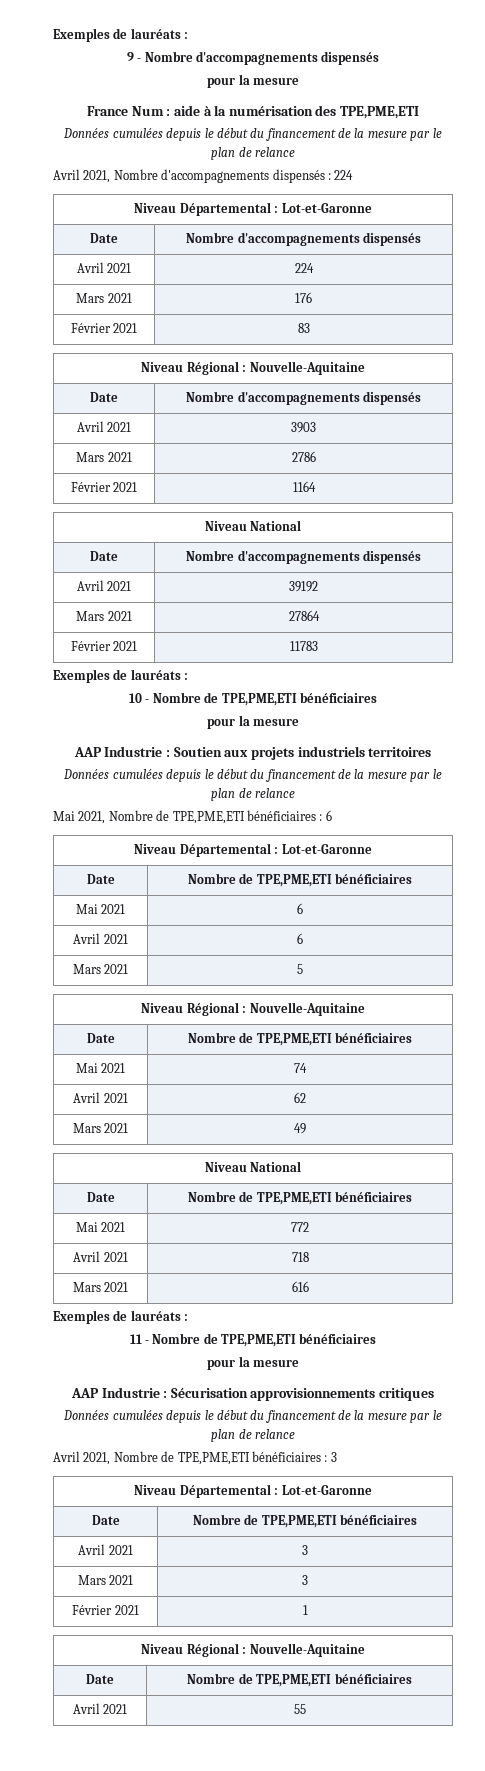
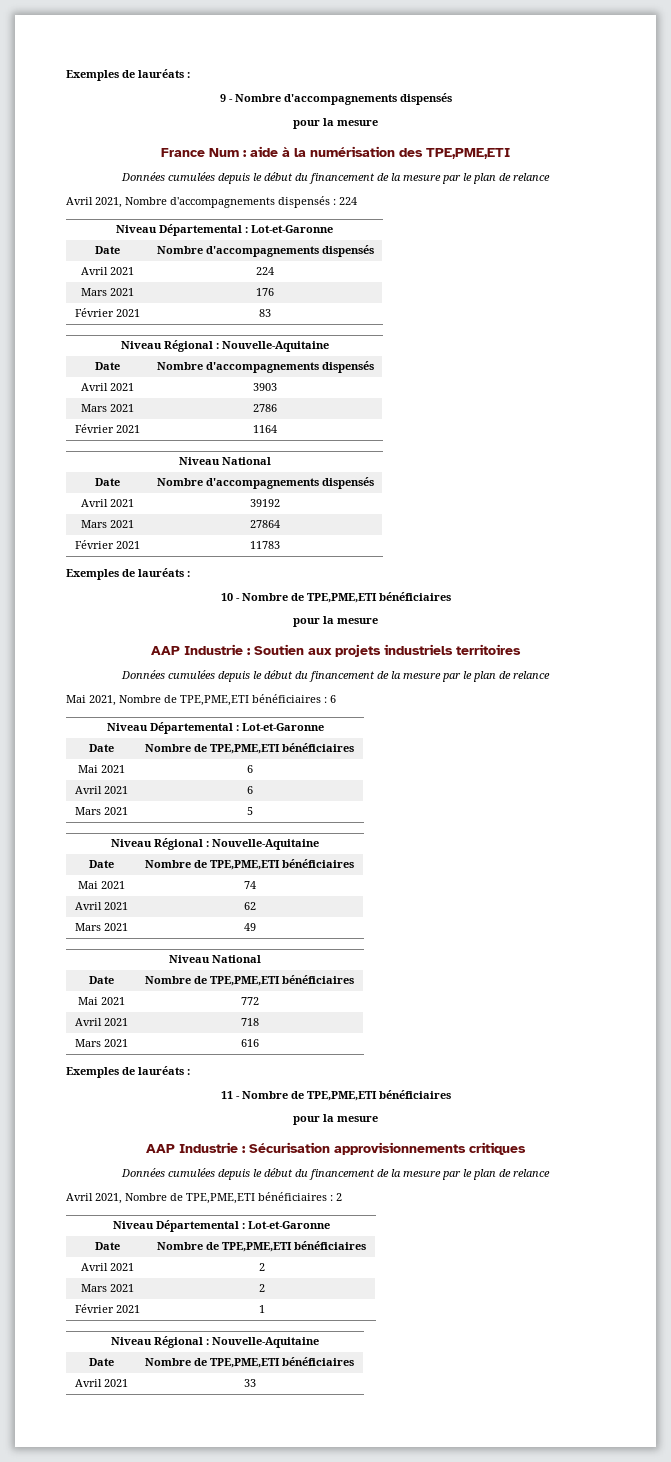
[330,1452,337,1462] 3 -> [336,1193,342,1201] 2
[302,1545,308,1555] [77,1575,134,1585] [302,1575,308,1585] 3 // Mars 2021 | 3 -> [258,1263,265,1271] [80,1284,134,1292] [258,1284,265,1292] 2 // Mars 2021 | 2
[293,1704,306,1714] 55 -> [243,1379,256,1387] 33

